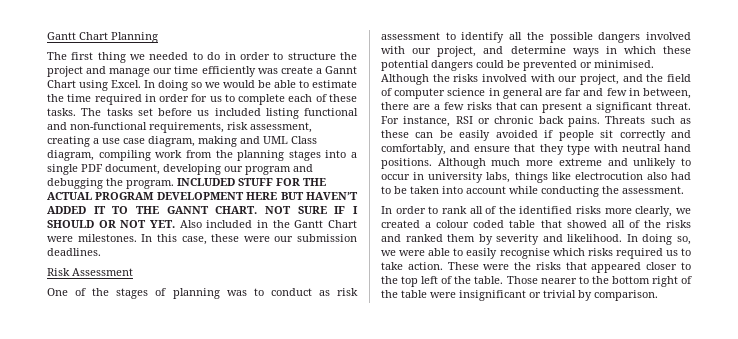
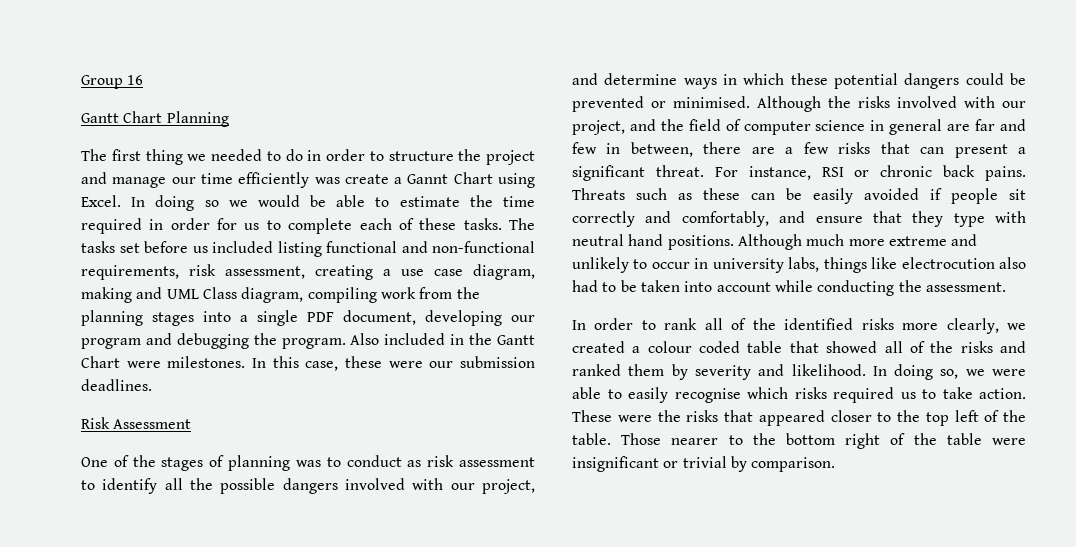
(47, 36) none -> [81,75,144,89] Group 16 //
[177,178,326,186] [47,192,358,200] [47,206,358,214] [47,220,175,228] INCLUDED STUFF FOR THE ACTUAL PROGRAM DEVELOPMENT HERE BUT HAVEN’T ADDED IT TO THE GANNT CHART. NOT SURE IF I SHOULD OR NOT YET. -> (346, 343) none

